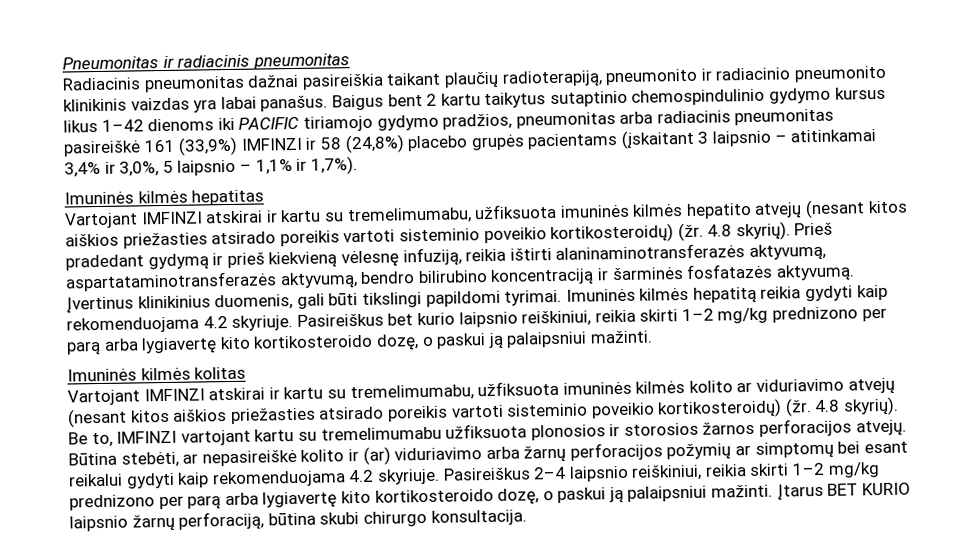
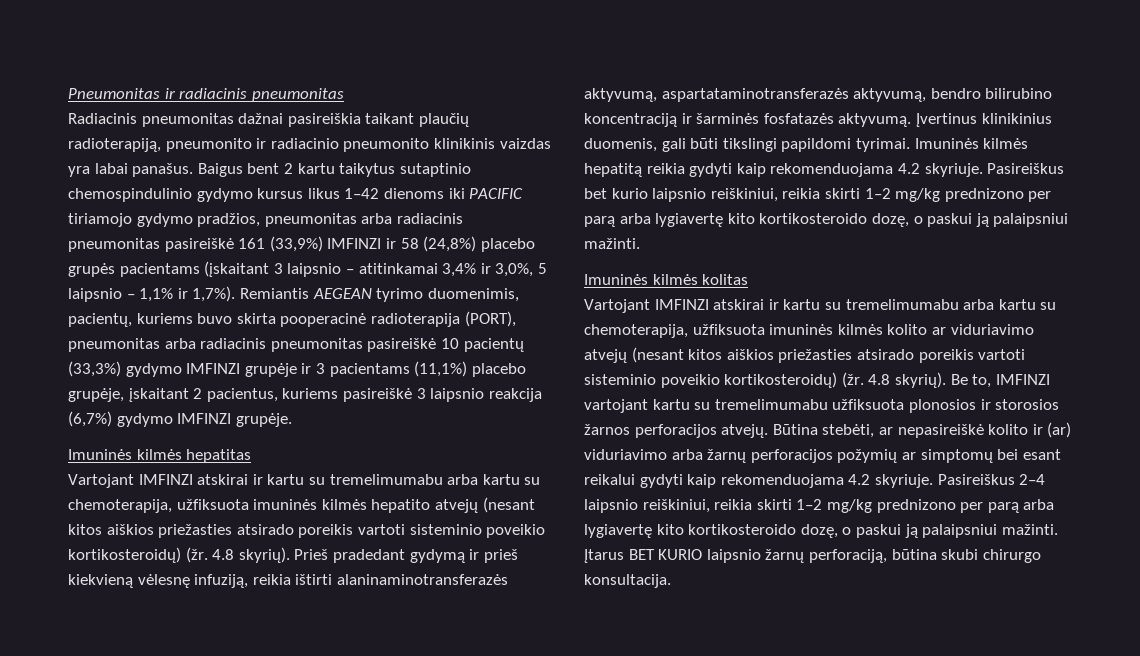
(358, 165) none -> [239,288,519,302] [68,311,516,327] [68,338,524,352] [68,361,526,377] [68,388,542,402] [68,411,292,427] Remiantis AEGEAN tyrimo duomenimis, pacientų, kuriems buvo skirta pooperacinė radioterapija (PORT), pneumonitas arba radiacinis pneumonitas pasireiškė 10 pacientų (33,3%) gydymo IMFINZI grupėje ir 3 pacientams (11,1%) placebo grupėje, įskaitant 2 pacientus, kuriems pasireiškė 3 laipsnio reakcija (6,7%) gydymo IMFINZI grupėje.
[346,207,472,225] tremelimumabu, -> [329,474,541,485] [68,499,172,513] tremelimumabu arba kartu su chemoterapija,
[349,384,474,402] tremelimumabu, -> [845,299,1057,310] [584,324,688,338] tremelimumabu arba kartu su chemoterapija,

